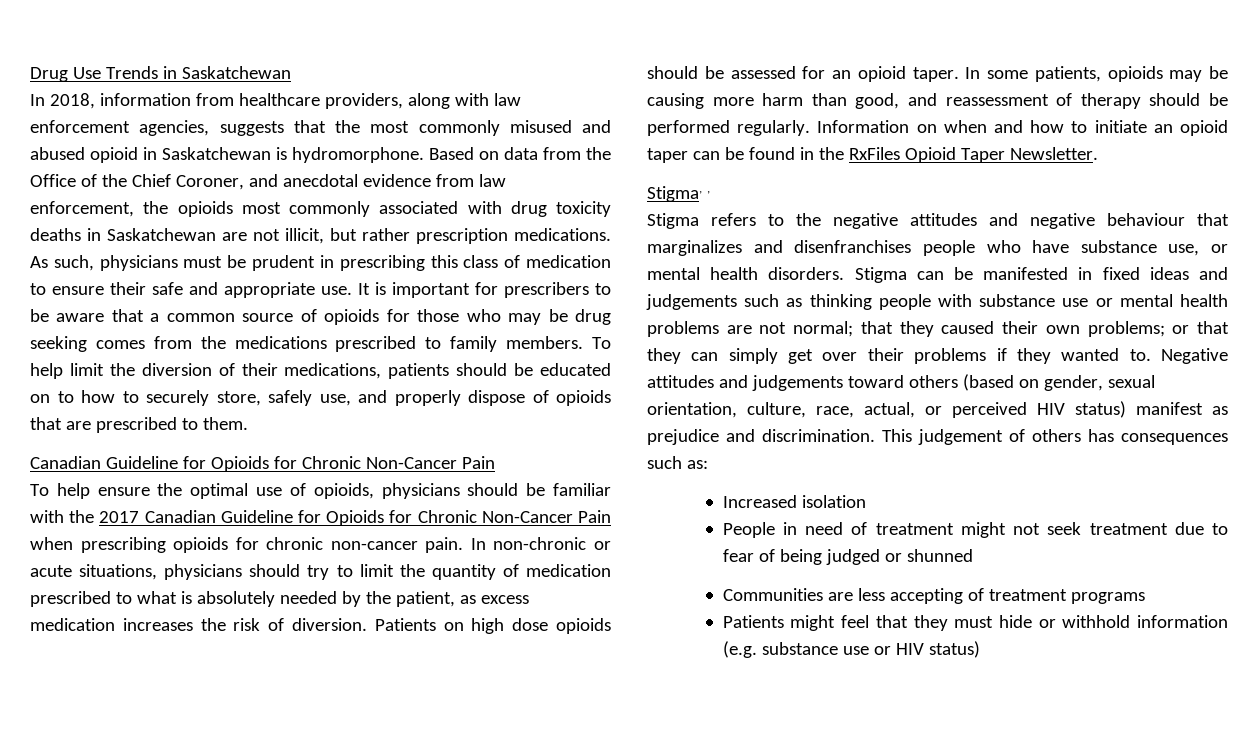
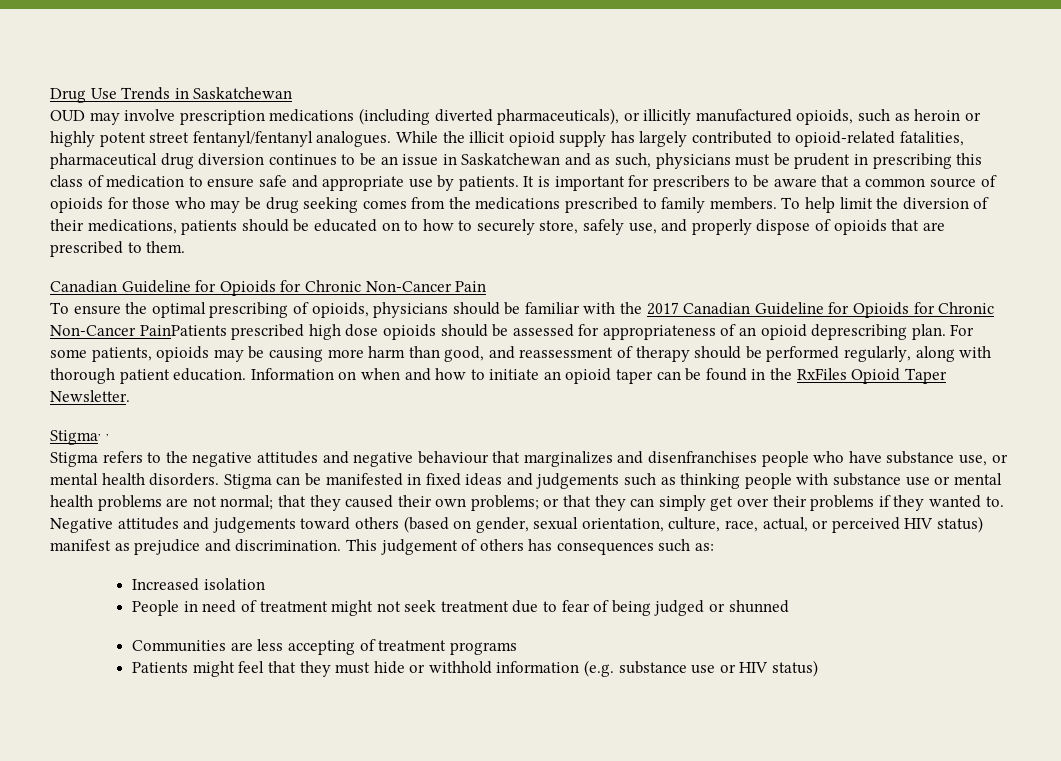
[30,93,521,109] [30,120,611,136] [30,147,611,163] [30,174,506,190] [30,201,611,217] [30,228,611,244] [30,256,48,268] In 2018, information from healthcare providers, along with law enforcement agencies, suggests that the most commonly misused and abused opioid in Saskatchewan is hydromorphone. Based on data from the Office of the Chief Coroner, and anecdotal evidence from law enforcement, the opioids most commonly associated with drug toxicity deaths in Saskatchewan are not illicit, but rather prescription medications. As -> [50,108,981,125] [50,131,964,147] [50,153,611,169] OUD may involve prescription medications (including diverted pharmaceuticals), or illicitly manufactured opioids, such as heroin or highly potent street fentanyl/fentanyl analogues. While the illicit opioid supply has largely contributed to opioid-related fatalities, pharmaceutical drug diversion continues to be an issue in Saskatchewan and as
[110,282,146,295] their -> (255, 183) none
[321,286,352,295] use. -> [408,175,519,191] use by patients.
[56,483,90,499] help -> (69, 308) none
[256,487,283,496] use -> [209,302,289,318] prescribing
[578,510,611,523] [30,537,611,553] [30,564,612,580] [30,591,529,607] [30,618,464,631] Pain when prescribing opioids for chronic non-cancer pain. In non-chronic or acute situations, physicians should try to limit the quantity of medication prescribed to what is absolutely needed by the patient, as excess medication increases the risk of diversion. Patients on -> [139,324,305,340] PainPatients prescribed
[832,66,981,82] an opioid taper. In -> [602,324,975,340] appropriateness of an opioid deprescribing plan. For
[737,120,811,136] regularly. -> [844,346,992,362] [50,368,247,384] regularly, along with thorough patient education.

